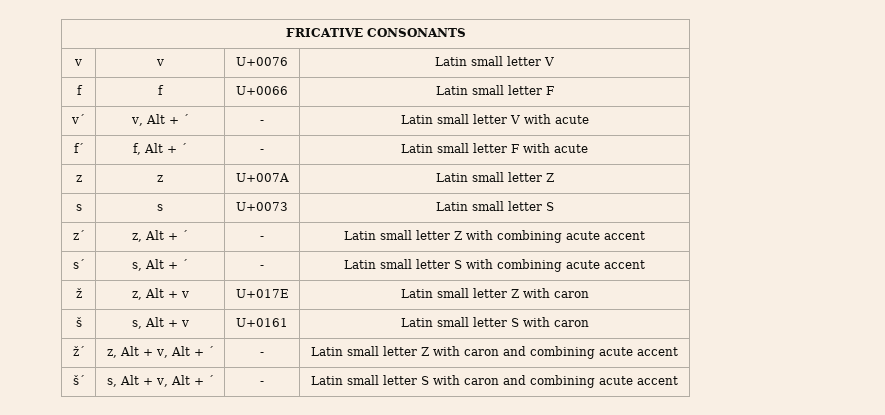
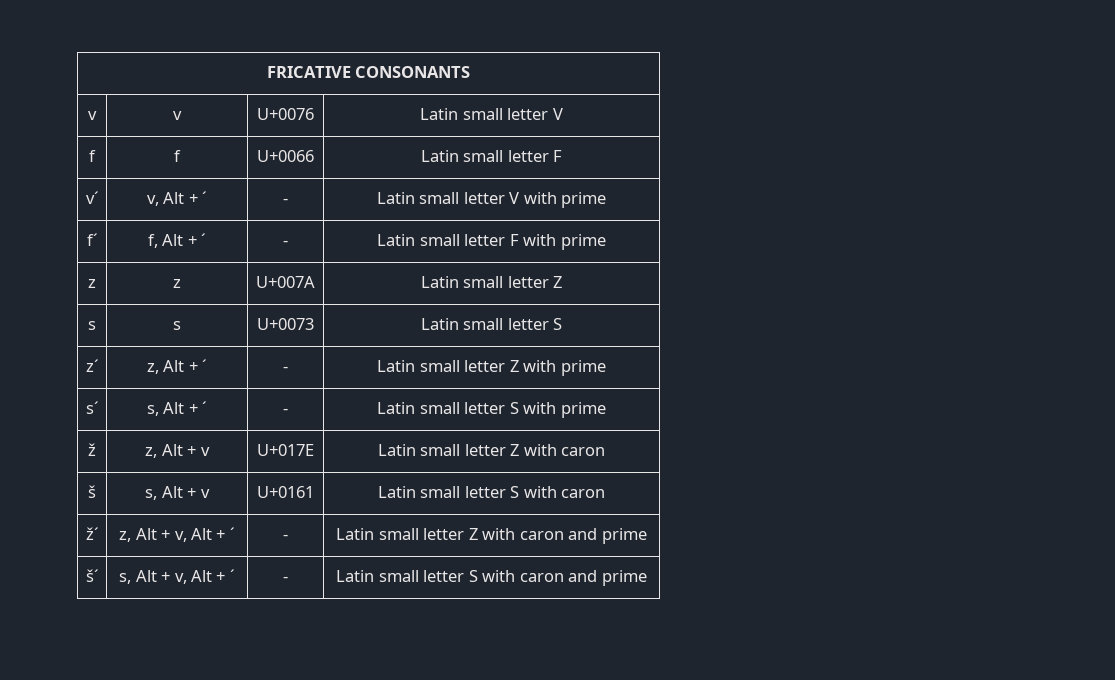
[554,115,589,124] acute -> [561,192,607,208] prime
[554,144,588,153] acute -> [560,234,606,250] prime
[497,230,645,243] combining acute accent -> [560,360,606,376] prime
[497,259,645,272] combining acute accent -> [560,402,606,418] prime
[530,346,678,359] combining acute accent -> [601,528,647,544] prime
[530,375,678,388] combining acute accent -> [601,570,647,586] prime

